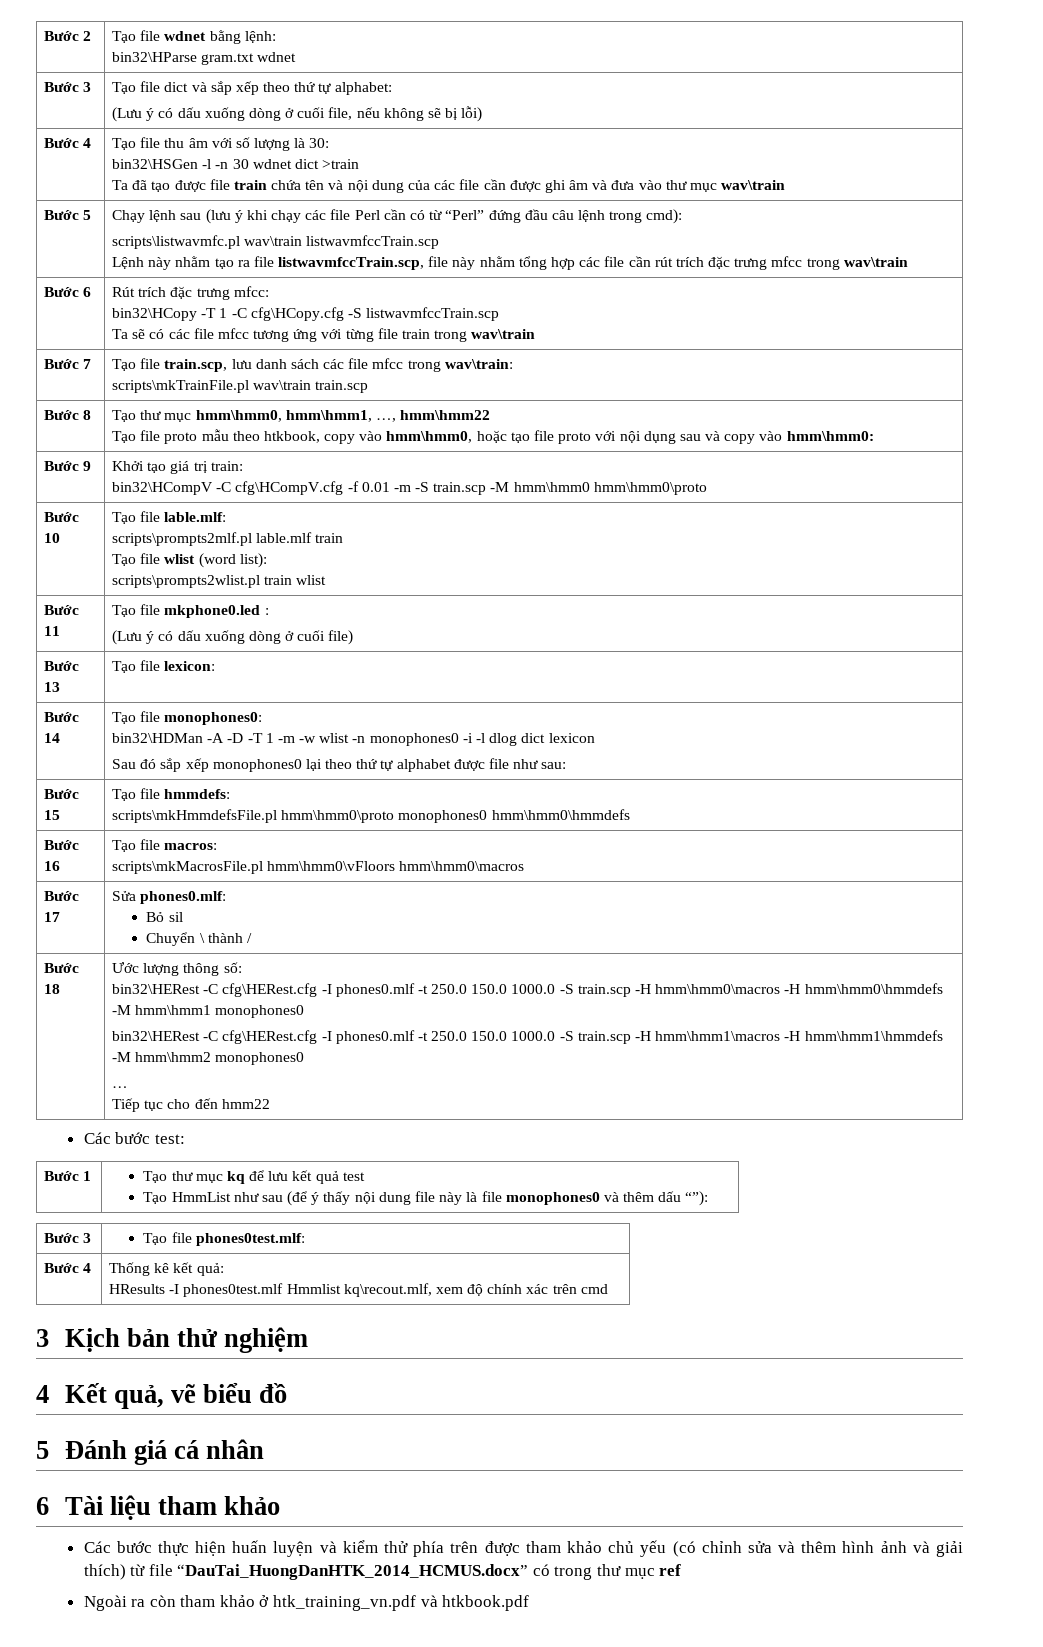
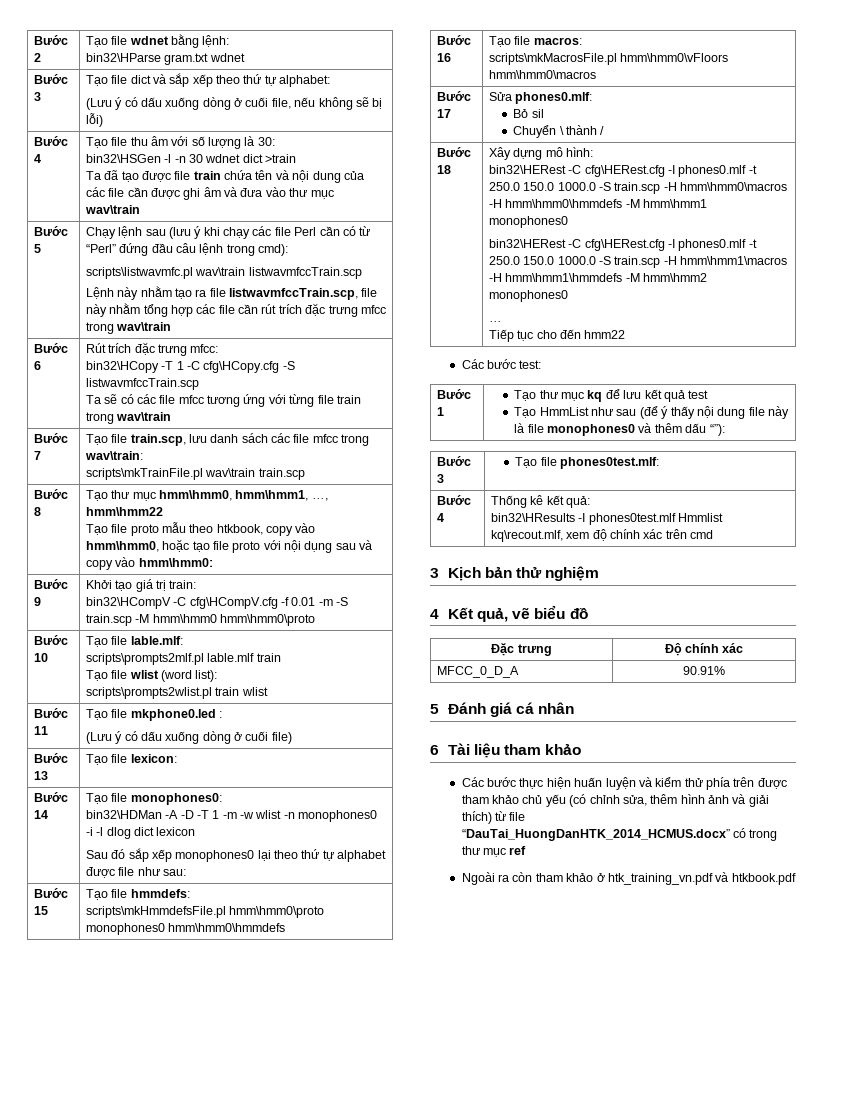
[111,962,242,976] Ước lượng thông số: -> [488,147,593,160] Xây dựng mô hình:
[108,1284,165,1294] HResults -> [490,513,575,522] bin32\HResults
(288, 1393) none -> [491,643,552,656] [664,643,744,656] [436,666,519,678] [683,666,725,675] // Đặc trưng | Độ chính xác // MFCC_0_D_A | 90.91%
[747,1541,796,1553] sửa và -> [622,795,647,806] sửa,

